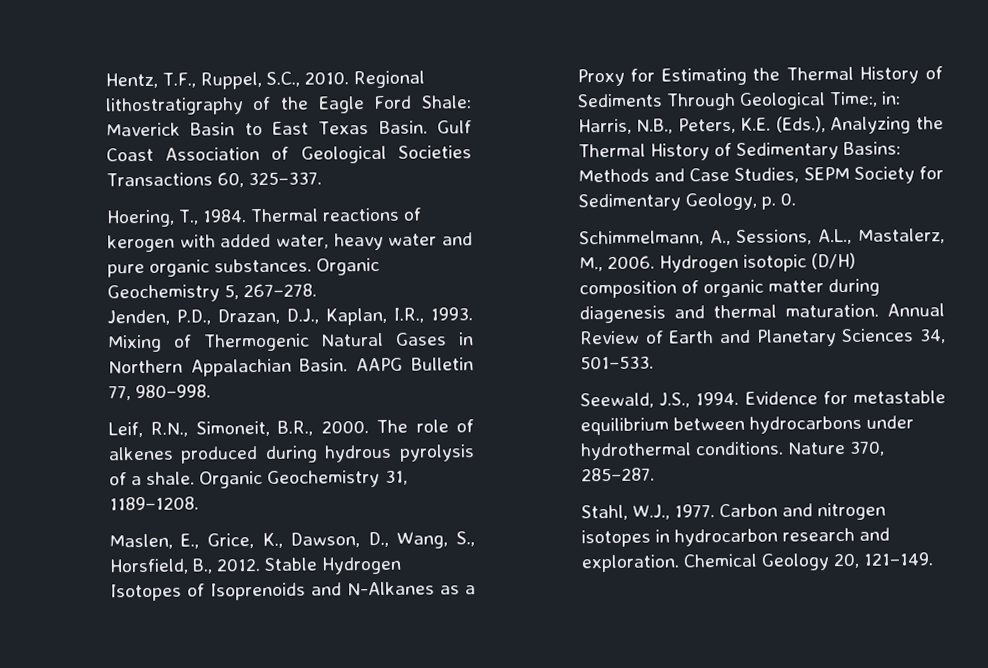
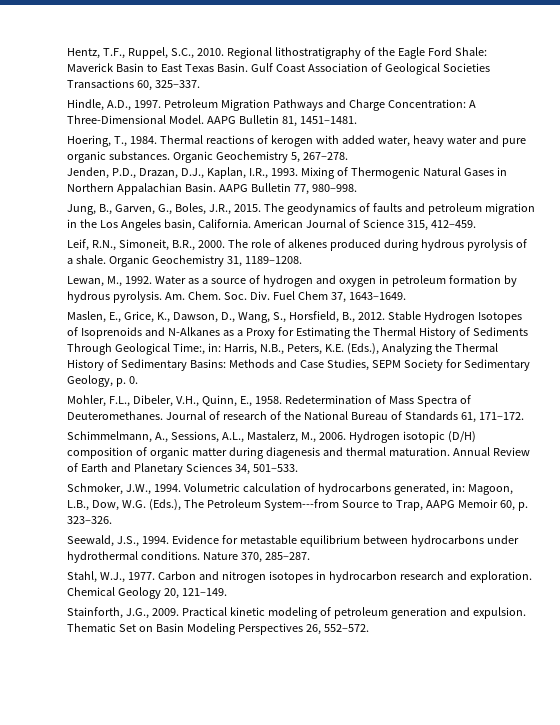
(323, 178) none -> [67,99,476,111] [67,115,358,127] // Hindle, A.D., 1997. Petroleum Migration Pathways and Charge Concentration: A Three-Dimensional Model. AAPG Bulletin 81, 1451–1481.
(211, 391) none -> [67,203,535,215] [67,219,476,231] // Jung, B., Garven, G., Boles, J.R., 2015. The geodynamics of faults and petroleum migration in the Los Angeles basin, California. American Journal of Science 315, 412–459.
(199, 503) none -> [67,275,517,287] [67,291,406,303] // Lewan, M., 1992. Water as a source of hydrogen and oxygen in petroleum formation by hydrous pyrolysis. Am. Chem. Soc. Div. Fuel Chem 37, 1643–1649.
(797, 199) none -> [67,395,471,407] [67,411,524,423] // Mohler, F.L., Dibeler, V.H., Quinn, E., 1958. Redetermination of Mass Spectra of Deuteromethanes. Journal of research of the National Bureau of Standards 61, 171–172.
(654, 362) none -> [67,483,513,495] [67,499,528,511] [67,516,113,524] // Schmoker, J.W., 1994. Volumetric calculation of hydrocarbons generated, in: Magoon, L.B., Dow, W.G. (Eds.), The Petroleum System---from Source to Trap, AAPG Memoir 60, p. 323–326.
(934, 559) none -> [67,607,526,619] [67,623,370,635] // Stainforth, J.G., 2009. Practical kinetic modeling of petroleum generation and expulsion. Thematic Set on Basin Modeling Perspectives 26, 552–572.

